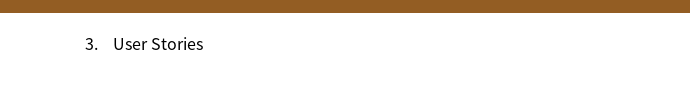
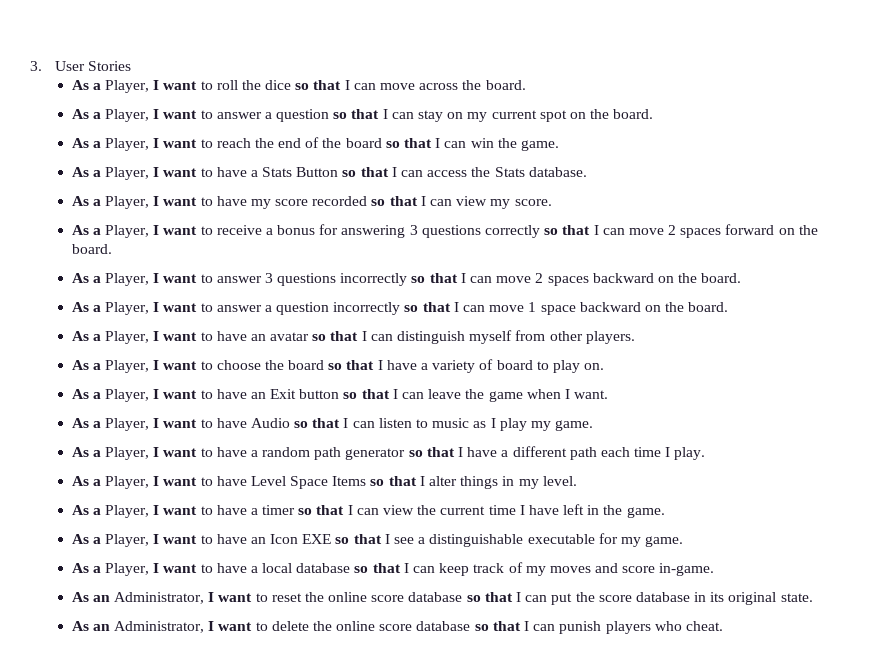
(204, 43) none -> [71,80,526,93] [71,109,654,122] [71,137,559,151] [71,167,587,180] [71,196,552,209] [71,224,818,238] [71,244,112,254] [71,273,742,286] [71,302,729,315] [71,330,635,344] [71,359,605,373] [71,389,609,402] [71,418,594,431] [71,446,706,460] [71,476,577,489] [71,504,665,518] [71,533,684,547] [71,562,715,576] [71,592,813,605] [71,621,723,634] // As a Player, I want to roll the dice so that I can move across the board. // As a Player, I want to answer a question so that I can stay on my current spot on the board. // As a Player, I want to reach the end of the board so that I can win the game. // As a Player, I want to have a Stats Button so that I can access the Stats database. // As a Player, I want to have my score recorded so that I can view my score. // As a Player, I want to receive a bonus for answering 3 questions correctly so that I can move 2 spaces forward on the board. // As a Player, I want to answer 3 questions incorrectly so that I can move 2 spaces backward on the board. // As a Player, I want to answer a question incorrectly so that I can move 1 space backward on the board. // As a Player, I want to have an avatar so that I can distinguish myself from other players. // As a Player, I want to choose the board so that I have a variety of board to play on. // As a Player, I want to have an Exit button so that I can leave the game when I want. // As a Player, I want to have Audio so that I can listen to music as I play my game. // As a Player, I want to have a random path generator so that I have a different path each time I play. // As a Player, I want to have Level Space Items so that I alter things in my level. // As a Player, I want to have a timer so that I can view the current time I have left in the game. // As a Player, I want to have an Icon EXE so that I see a distinguishable executable for my game. // As a Player, I want to have a local database so that I can keep track of my moves and score in-game. // As an Administrator, I want to reset the online score database so that I can put the score database in its original state. // As an Administrator, I want to delete the online score database so that I can punish players who cheat.

